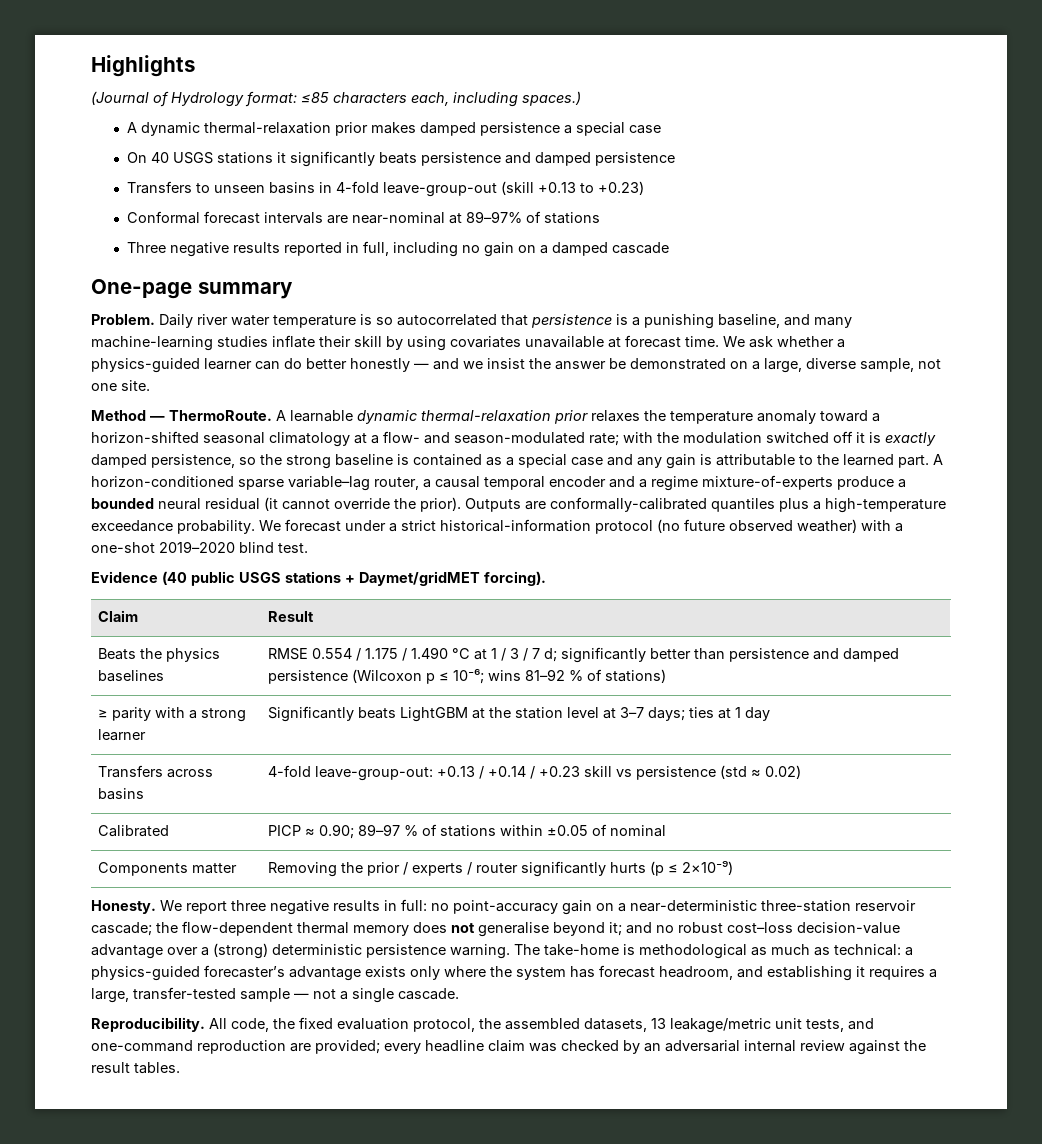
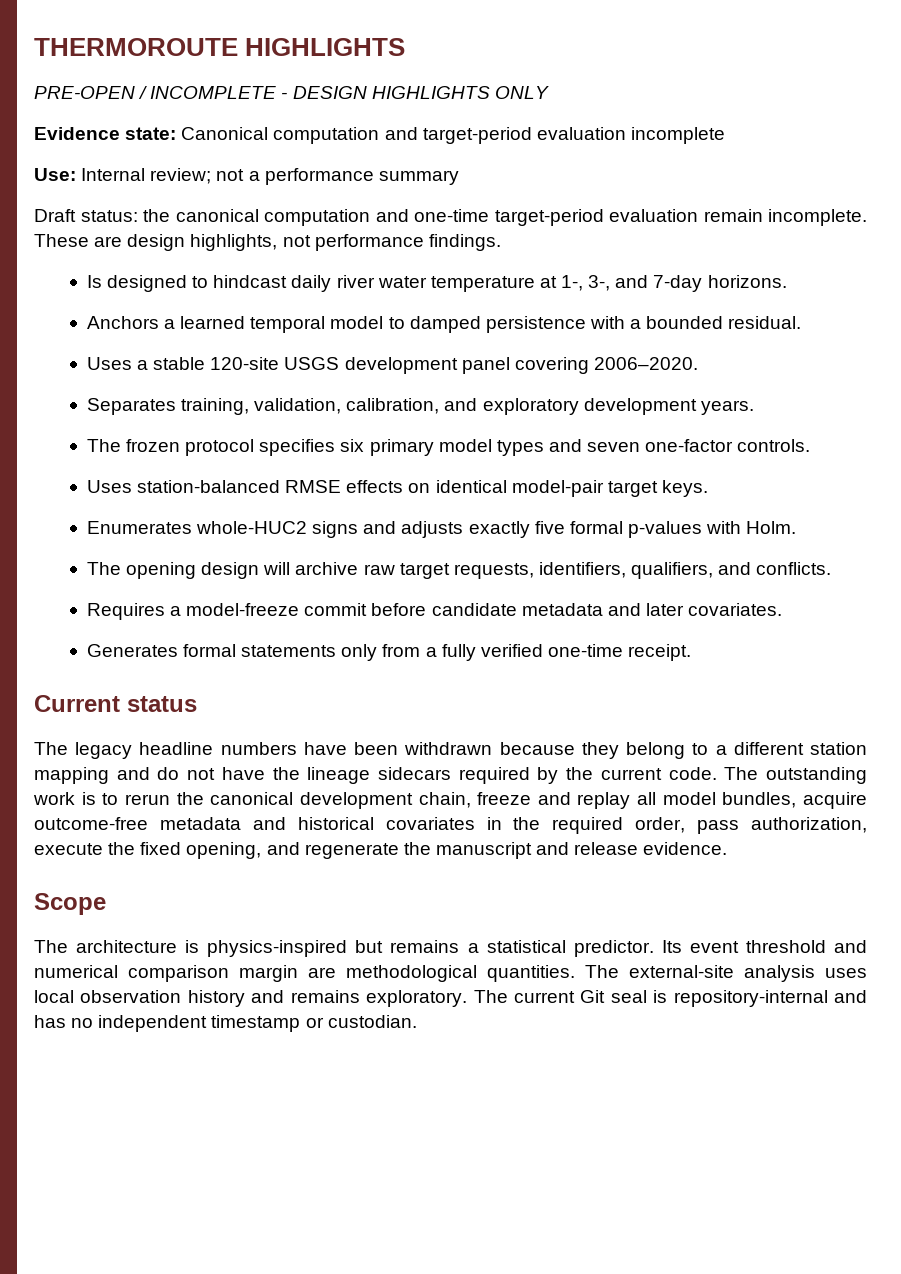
[91,55,195,77] [91,91,581,107] [127,122,662,136] [127,151,676,167] [127,181,645,197] [127,211,601,224] [127,241,670,257] [91,279,293,299] [91,314,852,329] [91,335,845,351] [91,358,941,373] [91,380,150,391] [91,410,880,424] [91,431,936,447] [91,454,943,469] [91,475,906,491] [91,497,946,513] [91,519,903,534] [91,541,308,553] [91,571,546,586] [98,610,139,622] [268,611,315,622] [98,648,221,662] [98,670,165,682] [268,647,900,663] [268,668,667,684] [98,707,247,722] [98,729,147,741] [268,706,771,722] [98,765,214,778] [98,788,145,800] [268,765,802,781] [98,825,170,837] [268,824,667,839] [98,862,238,876] [268,860,734,877] [91,899,916,915] [91,921,900,937] [91,943,913,959] [91,965,937,981] [91,987,459,1003] [91,1017,874,1033] [91,1040,926,1055] [91,1062,180,1074] Highlights // (Journal of Hydrology format: ≤85 characters each, including spaces.) // A dynamic thermal-relaxation prior makes damped persistence a special case // On 40 USGS stations it significantly beats persistence and damped persistence // Transfers to unseen basins in 4-fold leave-group-out (skill +0.13 to +0.23) // Conformal forecast intervals are near-nominal at 89–97% of stations // Three negative results reported in full, including no gain on a damped cascade // One-page summary // Problem. Daily river water temperature is so autocorrelated that persistence is a punishing baseline, and many machine-learning studies inflate their skill by using covariates unavailable at forecast time. We ask whether a physics-guided learner can do better honestly — and we insist the answer be demonstrated on a large, diverse sample, not one site. // Method — ThermoRoute. A learnable dynamic thermal-relaxation prior relaxes the temperature anomaly toward a horizon-shifted seasonal climatology at a flow- and season-modulated rate; with the modulation switched off it is exactly damped persistence, so the strong baseline is contained as a special case and any gain is attributable to the learned part. A horizon-conditioned sparse variable–lag router, a causal temporal encoder and a regime mixture-of-experts produce a bounded neural residual (it cannot override the prior). Outputs are conformally-calibrated quantiles plus a high-temperature exceedance probability. We forecast under a strict historical-information protocol (no future observed weather) with a one-shot 2019–2020 blind test. // Evidence (40 public USGS stations + Daymet/gridMET forcing). // Claim | Result // Beats the physics baselines | RMSE 0.554 / 1.175 / 1.490 °C at 1 / 3 / 7 d; significantly better than persistence and damped persistence (Wilcoxon p ≤ 10⁻⁶; wins 81–92 % of stations) // ≥ parity with a strong learner | Significantly beats LightGBM at the station level at 3–7 days; ties at 1 day // Transfers across basins | 4-fold leave-group-out: +0.13 / +0.14 / +0.23 skill vs persistence (std ≈ 0.02) // Calibrated | PICP ≈ 0.90; 89–97 % of stations within ±0.05 of nominal // Components matter | Removing the prior / experts / router significantly hurts (p ≤ 2×10⁻⁹) // Honesty. We report three negative results in full: no point-accuracy gain on a near-deterministic three-station reservoir cascade; the flow-dependent thermal memory does not generalise beyond it; and no robust cost–loss decision-value advantage over a (strong) deterministic persistence warning. The take-home is methodological as much as technical: a physics-guided forecaster’s advantage exists only where the system has forecast headroom, and establishing it requires a large, transfer-tested sample — not a single cascade. // Reproducibility. All code, the fixed evaluation protocol, the assembled datasets, 13 leakage/metric unit tests, and one-command reproduction are provided; every headline claim was checked by an adversarial internal review against the result tables. -> [34,38,406,56] [34,86,549,99] [34,127,725,144] [34,168,459,185] [34,209,867,226] [34,234,501,251] [86,275,787,292] [86,316,802,333] [86,357,698,374] [86,398,754,415] [86,439,811,456] [86,480,708,497] [86,521,797,538] [86,562,832,579] [86,603,783,620] [86,644,692,661] [34,695,197,712] [34,742,868,759] [34,767,867,784] [33,792,867,809] [34,817,867,834] [34,842,728,859] [34,893,106,915] [34,940,868,957] [34,965,867,982] [34,990,867,1007] [34,1015,417,1032] THERMOROUTE HIGHLIGHTS // PRE-OPEN / INCOMPLETE - DESIGN HIGHLIGHTS ONLY // Evidence state: Canonical computation and target-period evaluation incomplete // Use: Internal review; not a performance summary // Draft status: the canonical computation and one-time target-period evaluation remain incomplete. These are design highlights, not performance findings. // Is designed to hindcast daily river water temperature at 1-, 3-, and 7-day horizons. // Anchors a learned temporal model to damped persistence with a bounded residual. // Uses a stable 120-site USGS development panel covering 2006–2020. // Separates training, validation, calibration, and exploratory development years. // The frozen protocol specifies six primary model types and seven one-factor controls. // Uses station-balanced RMSE effects on identical model-pair target keys. // Enumerates whole-HUC2 signs and adjusts exactly five formal p-values with Holm. // The opening design will archive raw target requests, identifiers, qualifiers, and conflicts. // Requires a model-freeze commit before candidate metadata and later covariates. // Generates formal statements only from a fully verified one-time receipt. // Current status // The legacy headline numbers have been withdrawn because they belong to a different station mapping and do not have the lineage sidecars required by the current code. The outstanding work is to rerun the canonical development chain, freeze and replay all model bundles, acquire outcome-free metadata and historical covariates in the required order, pass authorization, execute the fixed opening, and regenerate the manuscript and release evidence. // Scope // The architecture is physics-inspired but remains a statistical predictor. Its event threshold and numerical comparison margin are methodological quantities. The external-site analysis uses local observation history and remains exploratory. The current Git seal is repository-internal and has no independent timestamp or custodian.

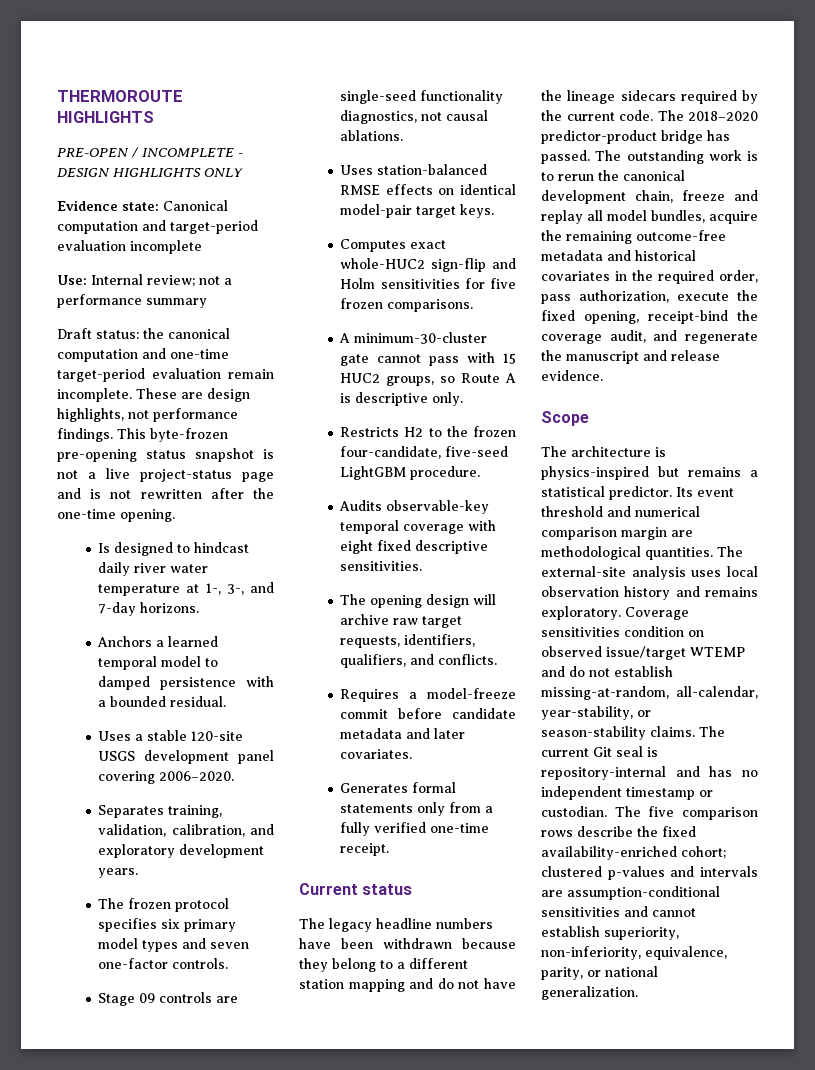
(501, 242) none -> [117,428,228,442] [57,448,274,462] [57,468,274,482] [57,488,274,499] [57,509,175,522] This byte-frozen pre-opening status snapshot is not a live project-status page and is not rewritten after the one-time opening.
(811, 445) none -> [98,992,239,1006] [340,90,504,104] [340,110,489,124] [340,130,404,141] // Stage 09 controls are single-seed functionality diagnostics, not causal ablations.
[86,521,797,538] Enumerates whole-HUC2 signs and adjusts exactly five formal p-values with Holm. -> [340,239,447,252] [340,258,516,272] [340,278,516,289] [340,298,474,312] [339,332,488,344] [340,352,516,366] [340,373,516,386] [340,392,464,406] [340,426,516,437] [340,446,509,459] [340,466,481,480] [339,500,490,514] [340,520,497,534] [340,540,489,554] [340,561,423,571] Computes exact whole-HUC2 sign-flip and Holm sensitivities for five frozen comparisons. // A minimum-30-cluster gate cannot pass with 15 HUC2 groups, so Route A is descriptive only. // Restricts H2 to the frozen four-candidate, five-seed LightGBM procedure. // Audits observable-key temporal coverage with eight fixed descriptive sensitivities.
(759, 773) none -> [688,111,758,121] [541,130,730,144] [541,150,622,164] 2018–2020 predictor-product bridge has passed. The
(867, 800) none -> [541,230,632,244] the remaining
(262, 850) none -> [648,310,758,324] [541,330,646,344] receipt-bind the coverage audit,
(468, 998) none -> [625,607,689,620] [541,626,704,637] [541,646,745,660] [541,666,673,677] [541,686,758,700] [541,706,651,720] [541,726,695,740] Coverage sensitivities condition on observed issue/target WTEMP and do not establish missing-at-random, all-calendar, year-stability, or season-stability claims.
(417, 1021) none -> [614,806,758,820] [541,826,696,837] [541,846,726,860] [541,866,758,880] [541,886,720,900] [541,906,696,917] [541,926,679,940] [541,946,727,960] [541,966,658,980] [541,986,638,1000] The five comparison rows describe the fixed availability-enriched cohort; clustered p-values and intervals are assumption-conditional sensitivities and cannot establish superiority, non-inferiority, equivalence, parity, or national generalization.

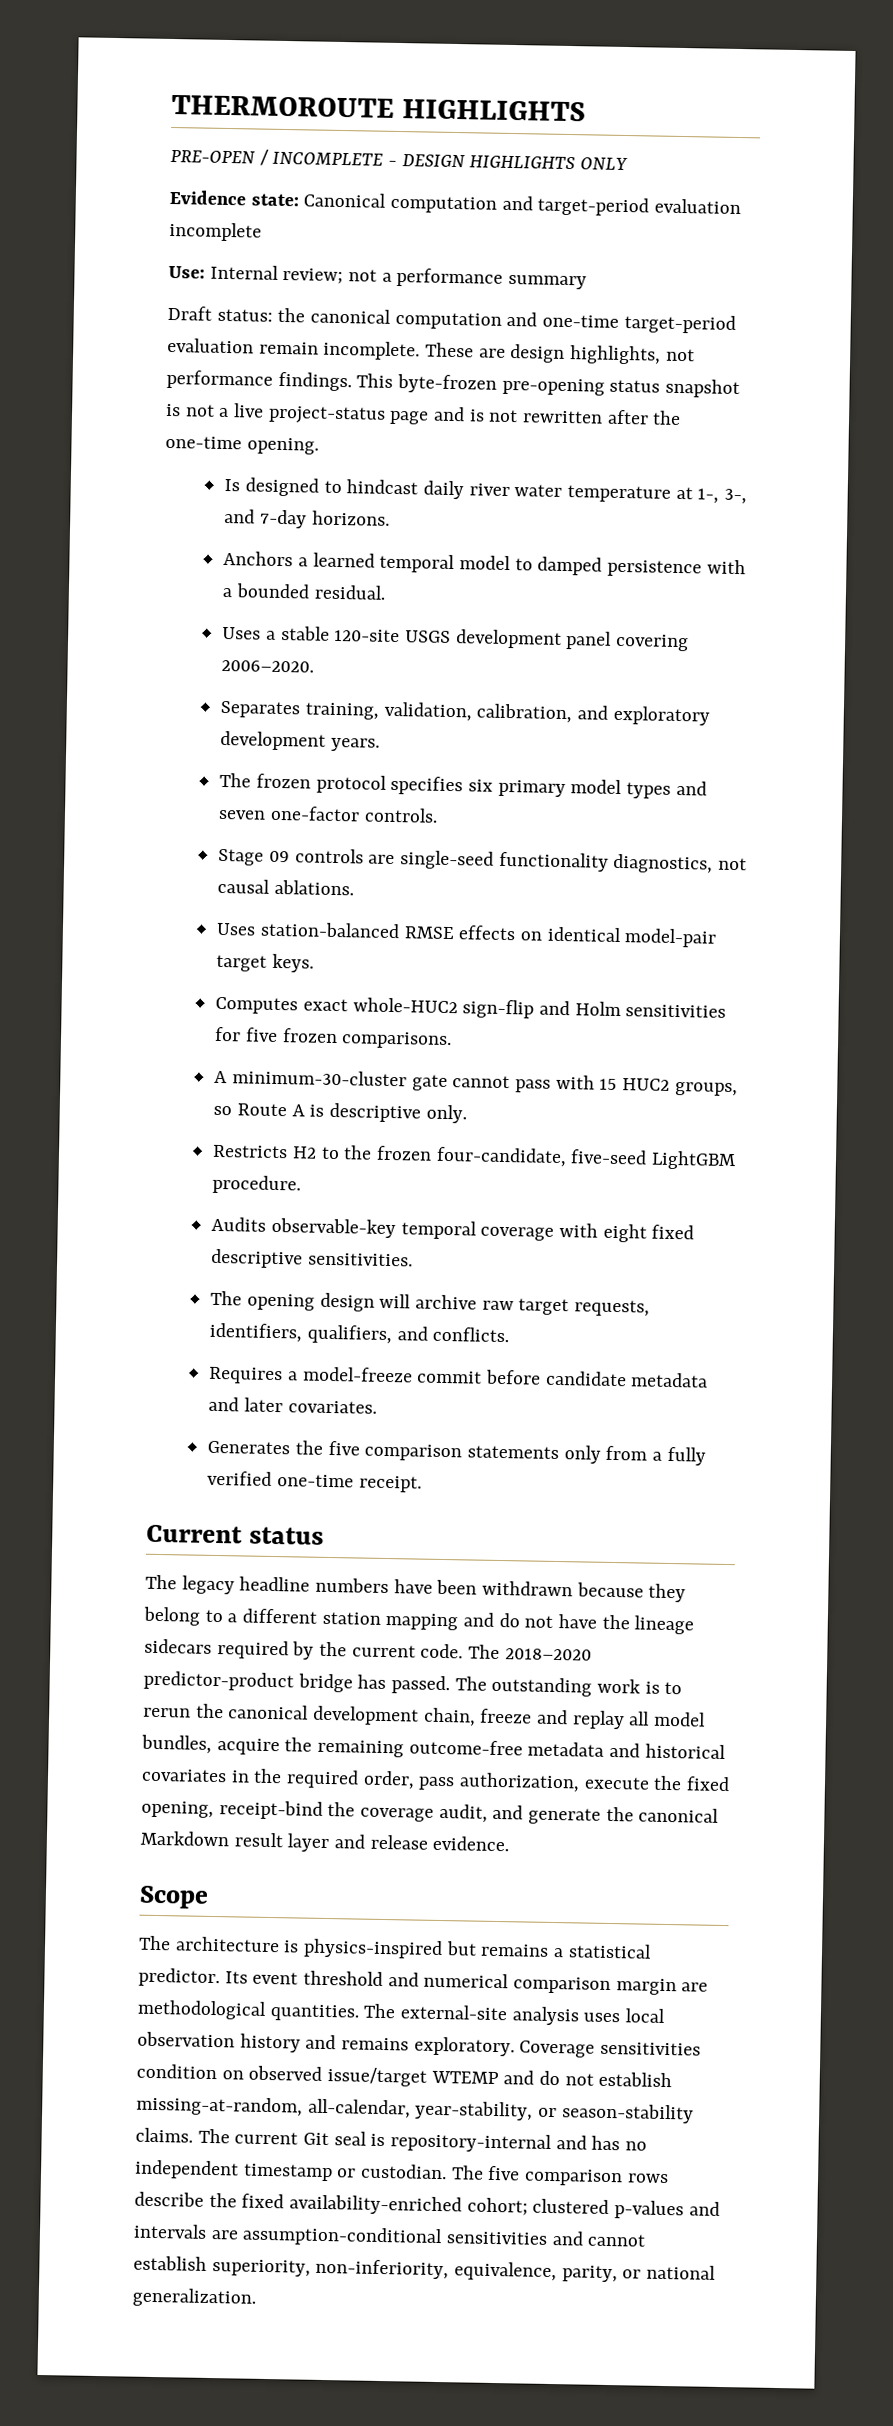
[412,782,457,793] formal -> [294,1440,463,1462] the five comparison
[685,332,758,344] [541,350,639,364] regenerate the manuscript -> [528,1806,720,1825] [140,1830,331,1853] generate the canonical Markdown result layer

